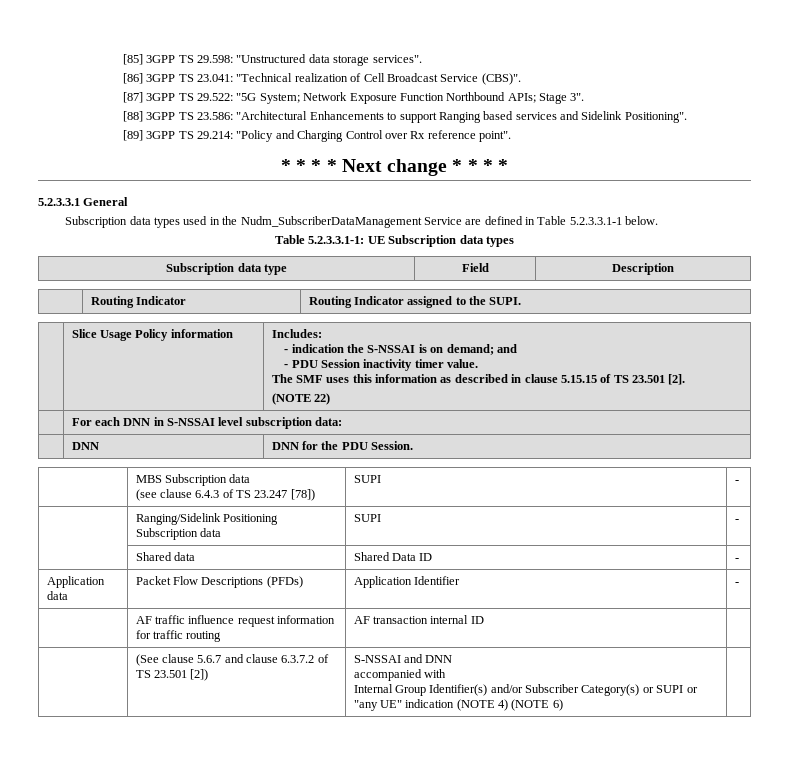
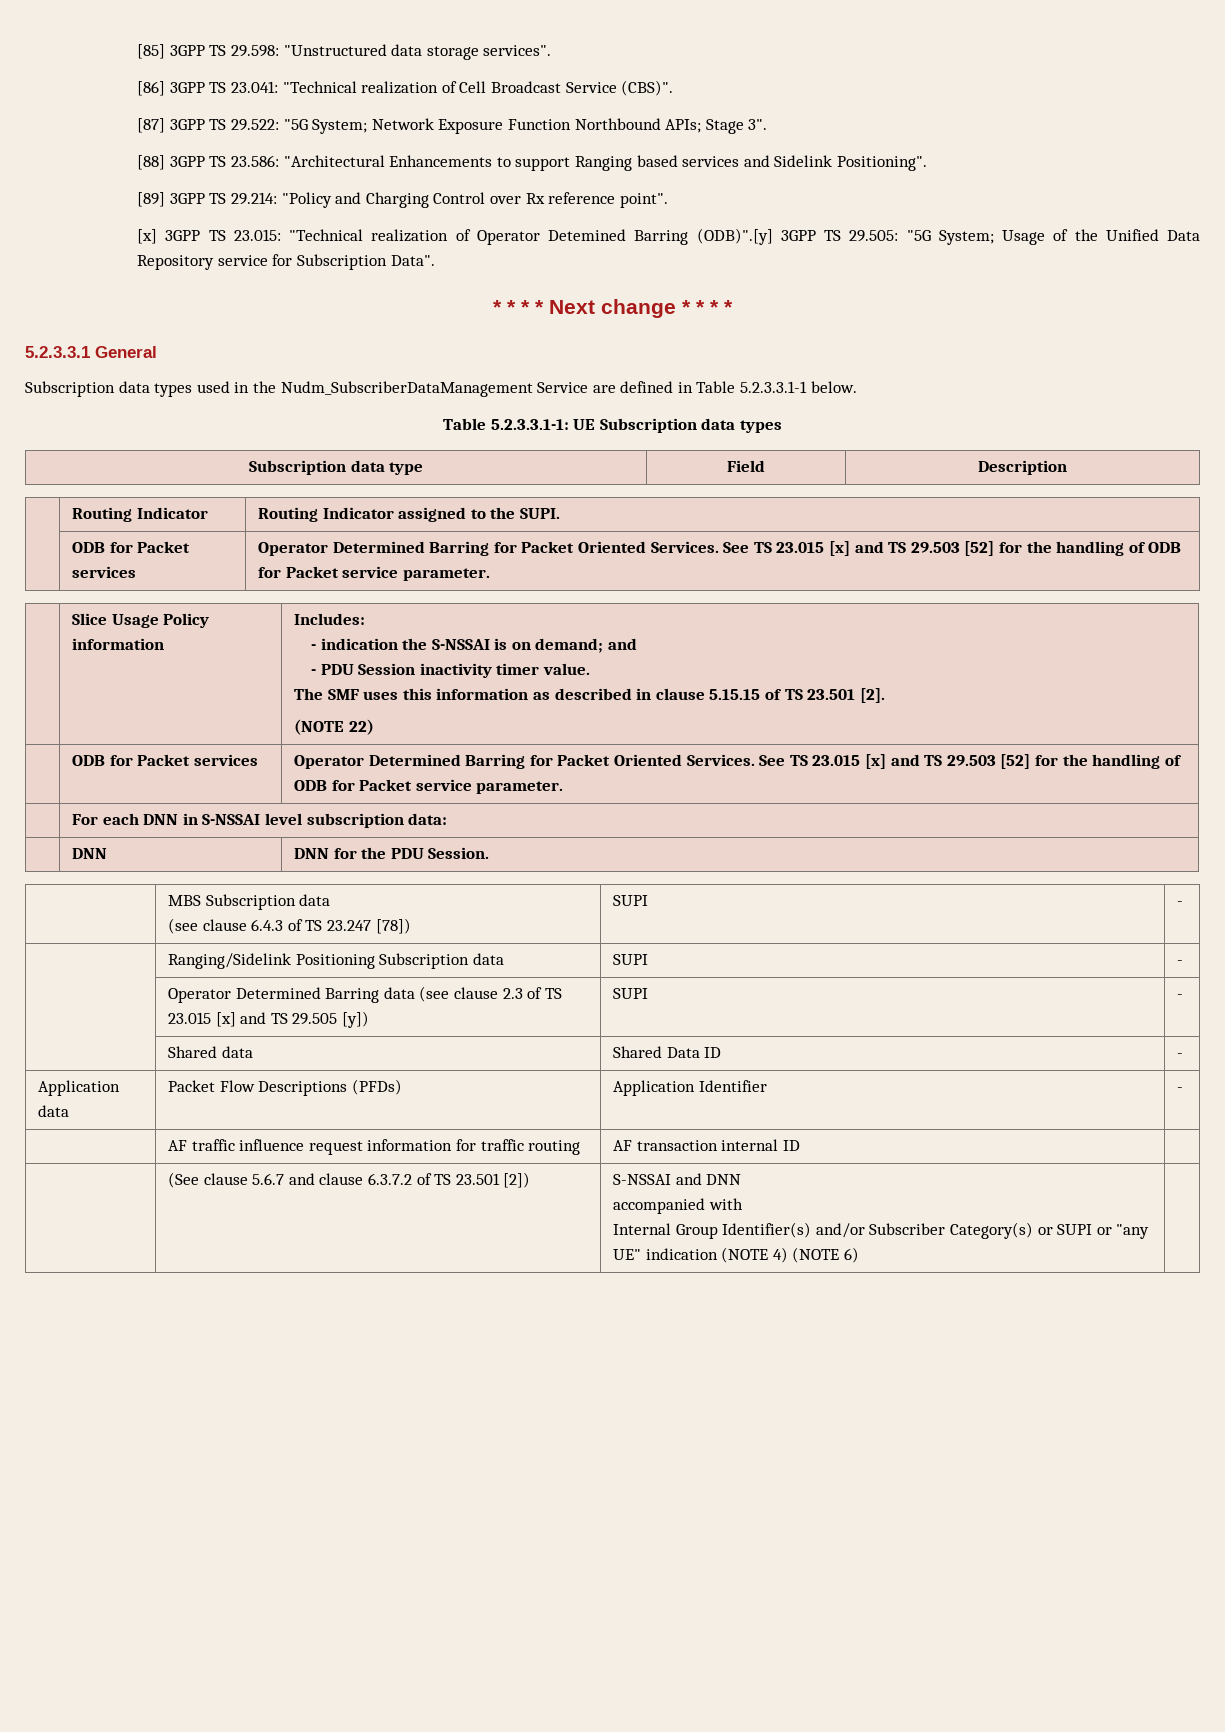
(512, 136) none -> [137,228,1200,245] [137,254,435,270] // [x] 3GPP TS 23.015: "Technical realization of Operator Detemined Barring (ODB)".[y] 3GPP TS 29.505: "5G System; Usage of the Unified Data Repository service for Subscription Data".
(522, 301) none -> [72,541,191,553] [72,566,137,578] [258,541,1182,556] [258,566,490,581] // | ODB for Packet services | Operator Determined Barring for Packet Oriented Services. See TS 23.015 [x] and TS 29.503 [52] for the handling of ODB for Packet service parameter.
(330, 399) none -> [72,754,258,766] [294,754,1182,769] [294,779,564,794] // | ODB for Packet services | Operator Determined Barring for Packet Oriented Services. See TS 23.015 [x] and TS 29.503 [52] for the handling of ODB for Packet service parameter.
(739, 520) none -> [168,986,562,1003] [168,1011,370,1028] [613,988,649,999] [1177,994,1184,999] // | Operator Determined Barring data (see clause 2.3 of TS 23.015 [x] and TS 29.505 [y]) | SUPI | -

